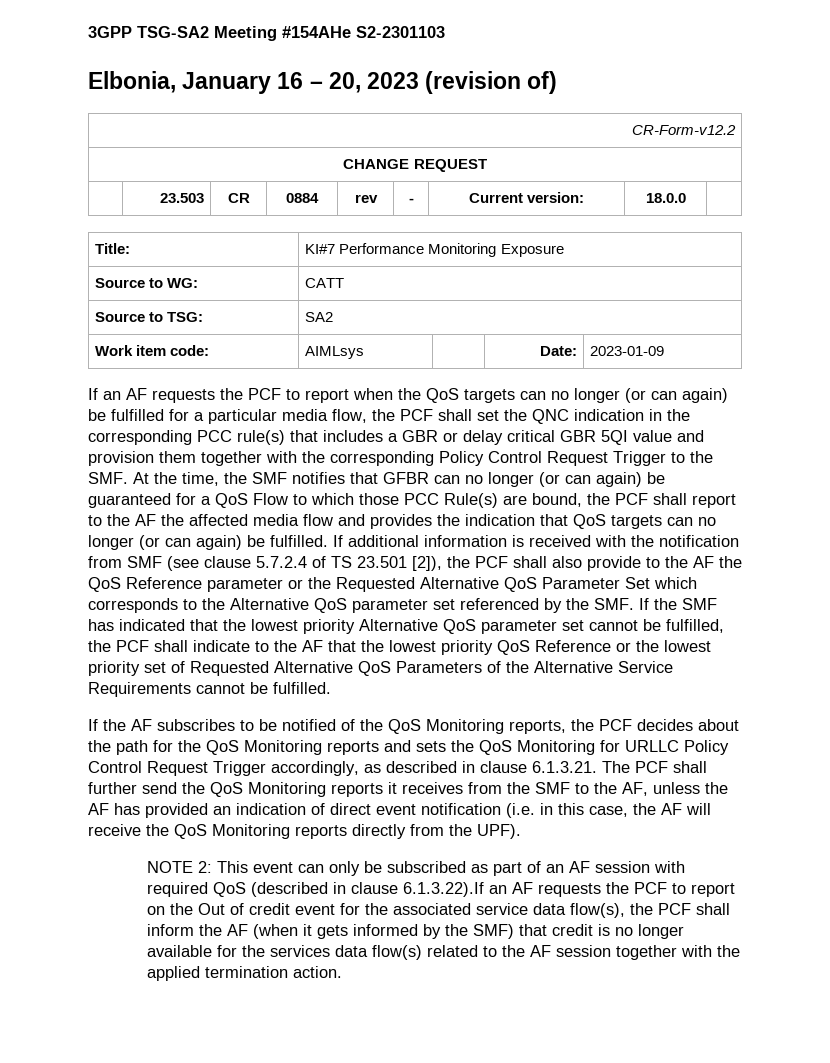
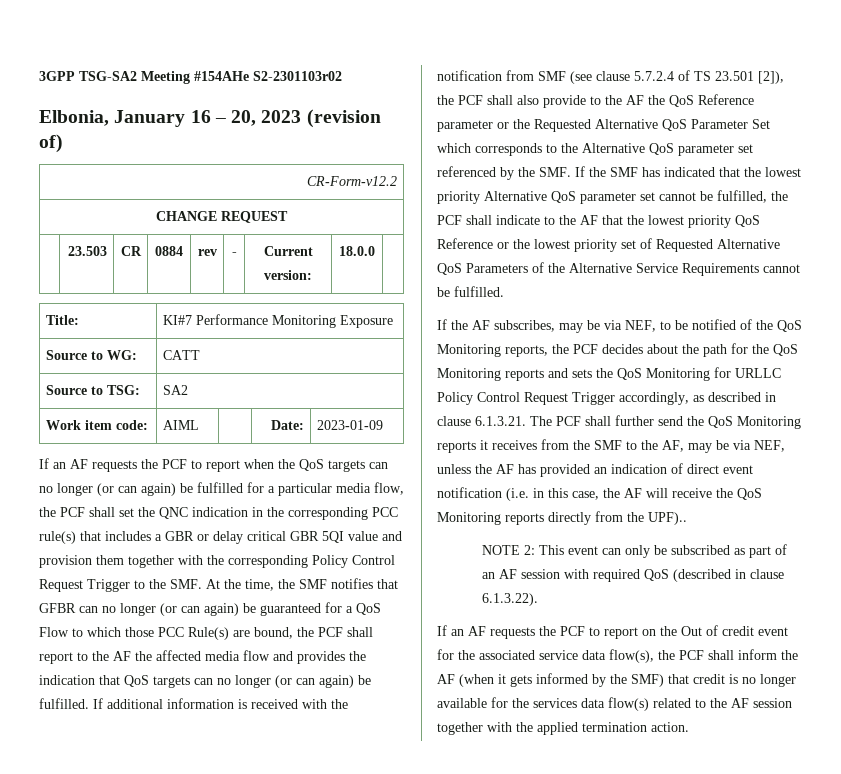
[356,26,445,38] S2-2301103 -> [253,71,342,81] S2-2301103r02
[305,346,365,359] AIMLsys -> [162,420,199,430] AIML
[157,719,235,731] subscribes -> [494,320,656,333] subscribes, may be via NEF,
(648, 789) none -> [688,440,785,453] may be via NEF,
[477,824,521,839] UPF). -> [648,512,687,525] UPF)..
[402,882,484,897] 6.1.3.22).If -> [482,593,539,606] [437,625,447,636] 6.1.3.22). // If

